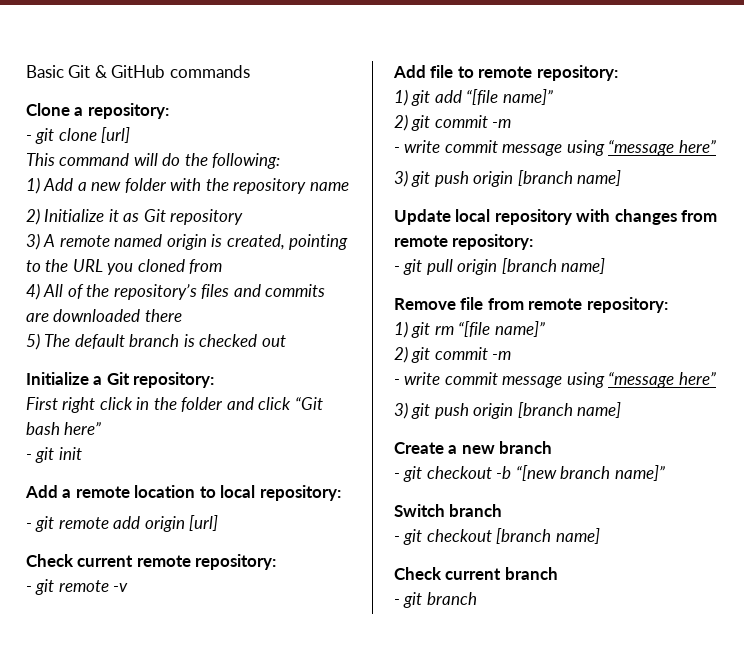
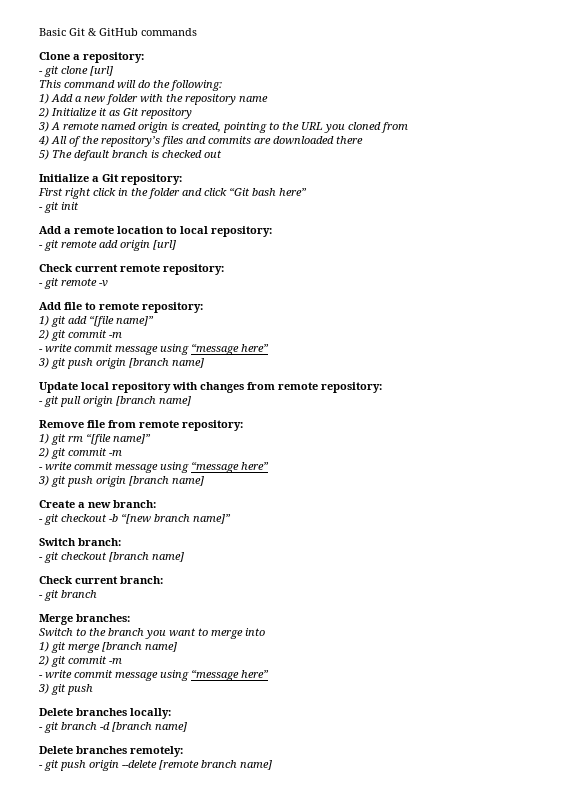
[499,441,553,454] branch -> [113,500,156,508] branch:
[449,504,503,517] branch -> [78,538,121,546] branch:
[504,567,558,580] [394,592,477,608] branch // - git branch -> [120,576,163,584] [39,590,97,601] [39,614,130,625] [39,628,265,639] [39,641,177,653] [38,655,122,667] [39,669,269,681] [38,683,93,695] [39,708,171,719] [39,722,187,733] [39,746,183,757] [39,760,272,771] branch: // - git branch // Merge branches: // Switch to the branch you want to merge into // 1) git merge [branch name] // 2) git commit -m // - write commit message using “message here” // 3) git push // Delete branches locally: // - git branch -d [branch name] // Delete branches remotely: // - git push origin --delete [remote branch name]

